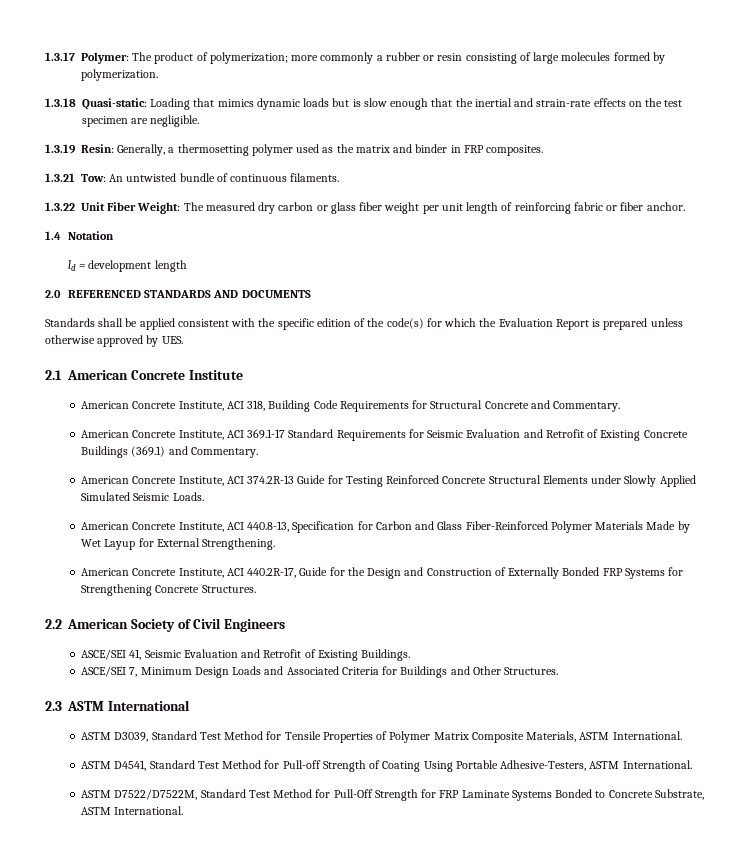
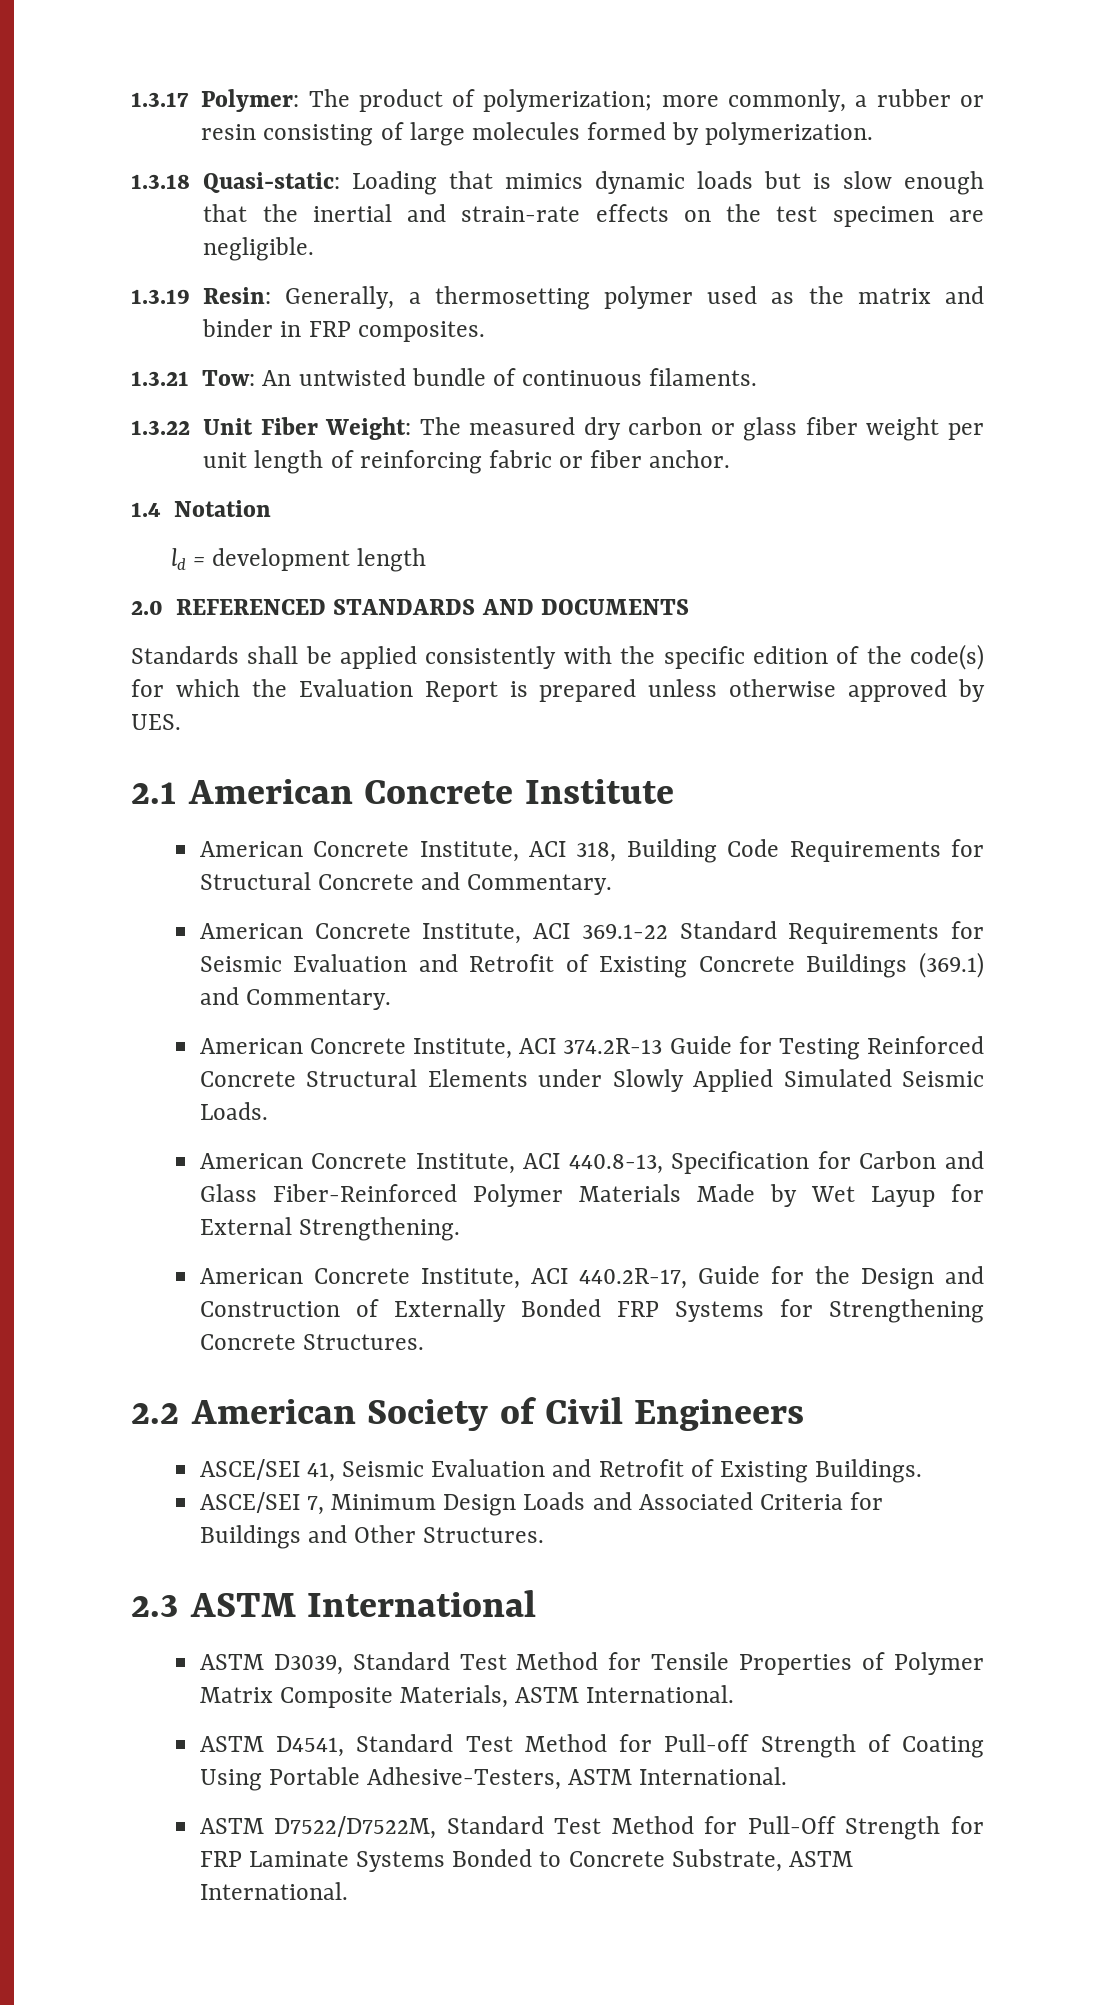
[320,52,374,64] commonly -> [728,89,847,112] commonly,
[177,319,229,327] consistent -> [425,646,557,669] consistently
[247,429,286,439] 369.1-17 -> [581,924,668,939] 369.1-22

